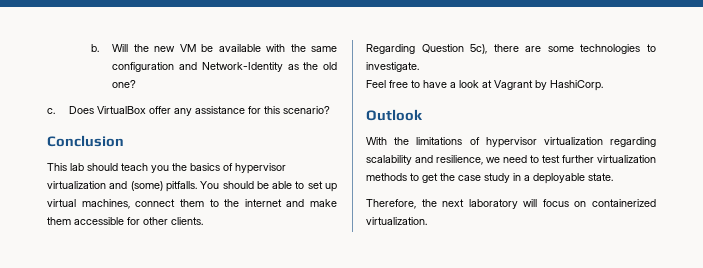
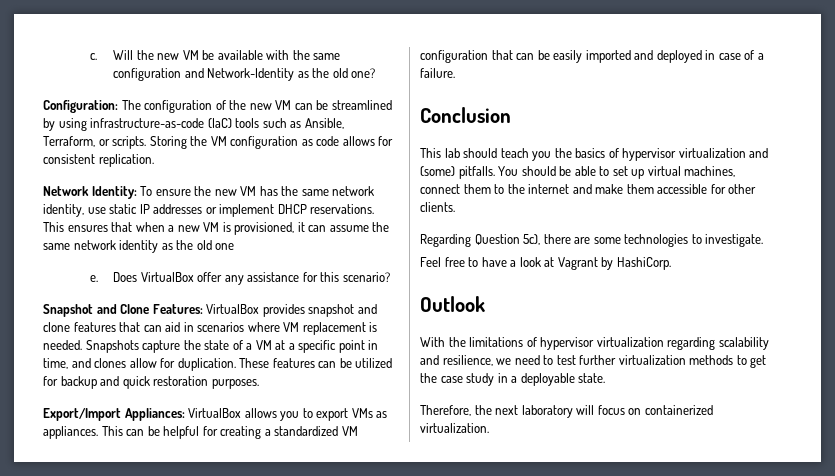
[90,44,99,52] b. -> [89,53,97,60] c.
[47,108,55,114] c. -> [43,100,392,113] [43,118,344,131] [43,136,394,149] [43,154,154,167] [43,186,375,199] [43,204,375,217] [43,222,390,235] [43,240,235,253] [89,275,98,282] Configuration: The configuration of the new VM can be streamlined by using infrastructure-as-code (IaC) tools such as Ansible, Terraform, or scripts. Storing the VM configuration as code allows for consistent replication. // Network Identity: To ensure the new VM has the same network identity, use static IP addresses or implement DHCP reservations. This ensures that when a new VM is provisioned, it can assume the same network identity as the old one // e.
(330, 110) none -> [43,304,377,317] [43,322,378,335] [43,340,379,353] [43,358,393,371] [43,376,259,389] [43,408,388,421] [43,426,358,439] [420,50,764,63] [420,68,455,78] // Snapshot and Clone Features: VirtualBox provides snapshot and clone features that can aid in scenarios where VM replacement is needed. Snapshots capture the state of a VM at a specific point in time, and clones allow for duplication. These features can be utilized for backup and quick restoration purposes. // Export/Import Appliances: VirtualBox allows you to export VMs as appliances. This can be helpful for creating a standardized VM configuration that can be easily imported and deployed in case of a failure.

